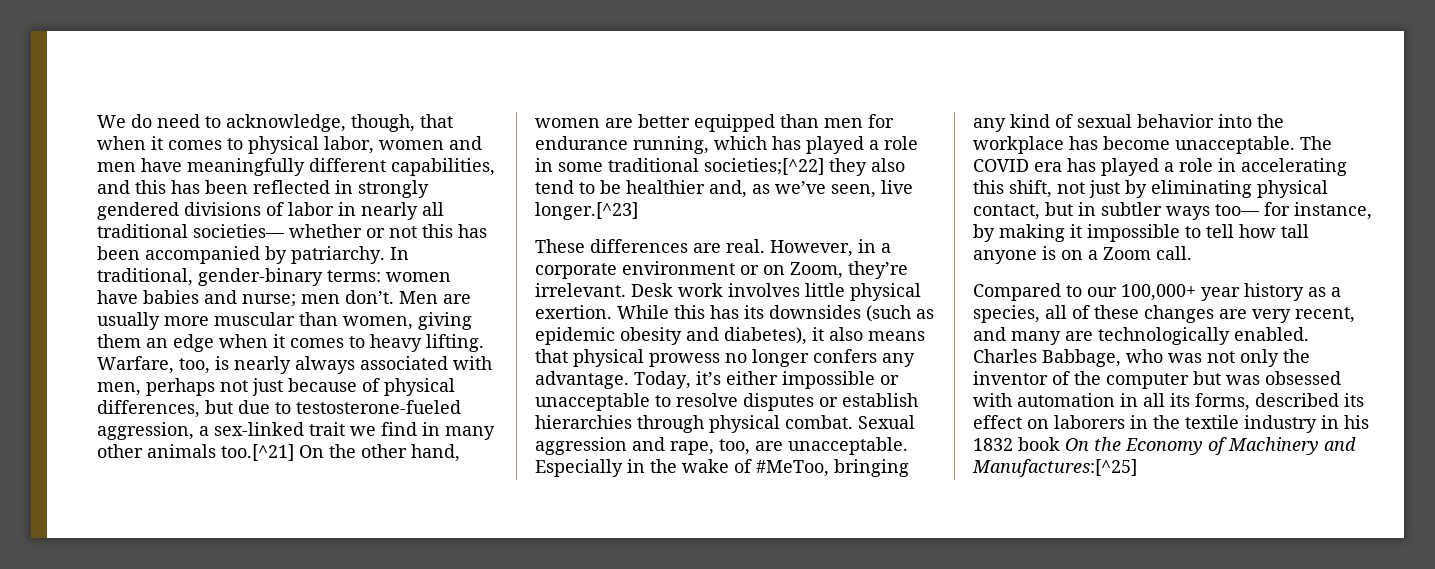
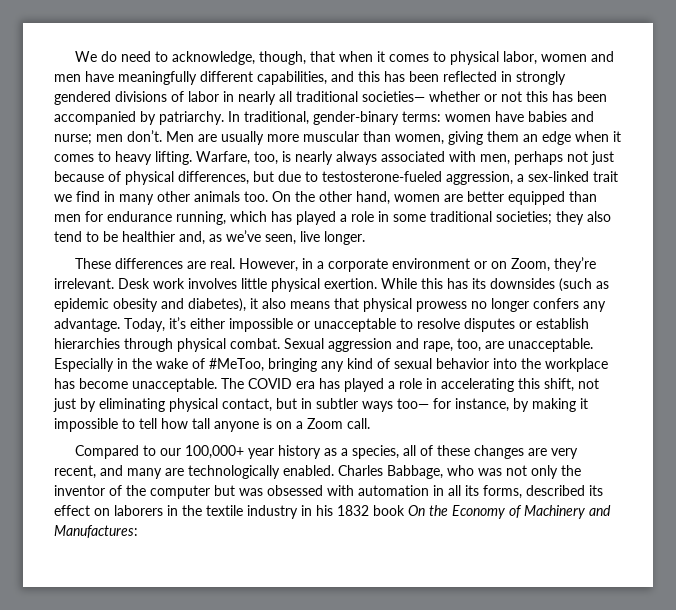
[221,444,294,461] too.[^21] -> [244,191,268,202] too.
[704,158,824,175] societies;[^22] -> [496,211,552,225] societies;
[535,202,638,220] longer.[^23] -> [324,231,365,245] longer.
[972,459,1137,477] Manufactures:[^25] -> [54,525,138,538] Manufactures:

